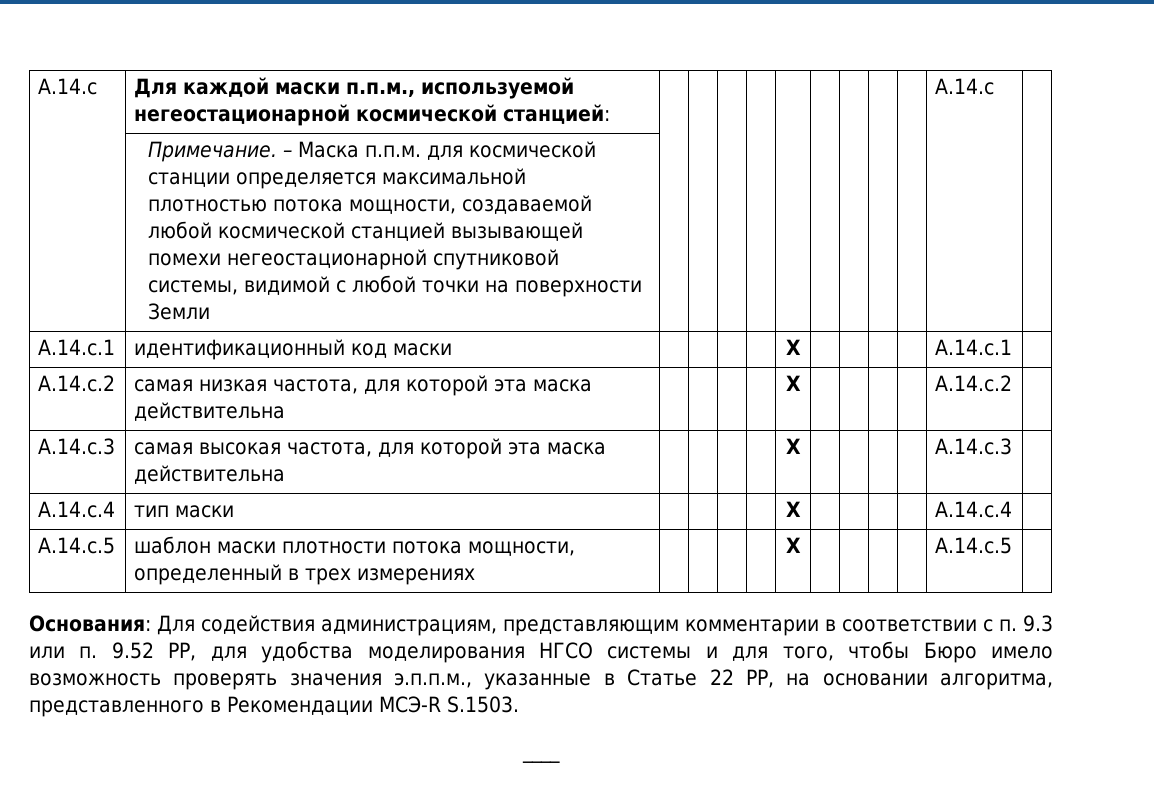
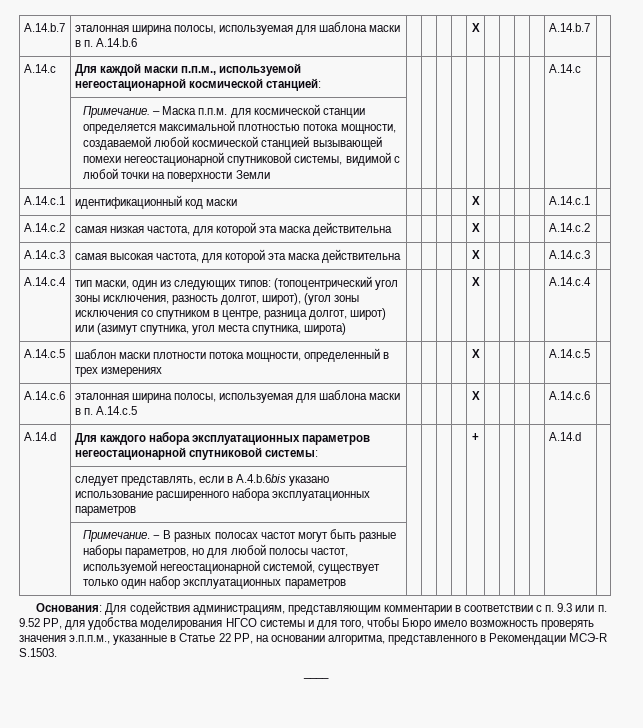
(38, 86) none -> [23,23,65,32] [74,22,401,35] [74,38,137,47] [471,23,480,32] [548,23,590,32] A.14.b.7 | эталонная ширина полосы, используемая для шаблона маски в п. A.14.b.6 | | | | | X | | | | | A.14.b.7 | //
[175,505,235,518] маски -> [94,276,399,290] [74,293,360,305] [74,308,387,320] [74,323,347,335] маски, один из следующих типов: (топоцентрический угол зоны исключения, разность долгот, широт), (угол зоны исключения со спутником в центре, разница долгот, широт) или (азимут спутника, угол места спутника, широта)
(1013, 545) none -> [23,391,65,400] [74,390,401,403] [74,406,137,415] [471,391,480,400] [548,391,590,400] [23,432,56,441] [74,431,371,445] [74,447,318,460] [472,433,479,441] [548,432,581,441] [74,474,330,486] [74,488,370,501] [74,506,136,516] [83,529,396,542] [83,544,348,558] [83,560,381,574] [83,576,346,589] // A.14.c.6 | эталонная ширина полосы, используемая для шаблона маски в п. A.14.c.5 | | | | | X | | | | | A.14.c.6 | // A.14.d | Для каждого набора эксплуатационных параметров негеостационарной спутниковой системы: | | | | | + | | | | | A.14.d | // | следует представлять, если в A.4.b.6bis указано использование расширенного набора эксплуатационных параметров | | | | | | | | | | | // | Примечание. − В разных полосах частот могут быть разные наборы параметров, но для любой полосы частот, используемой негеостационарной системой, существует только один набор эксплуатационных параметров | | | | | | | | | | |

